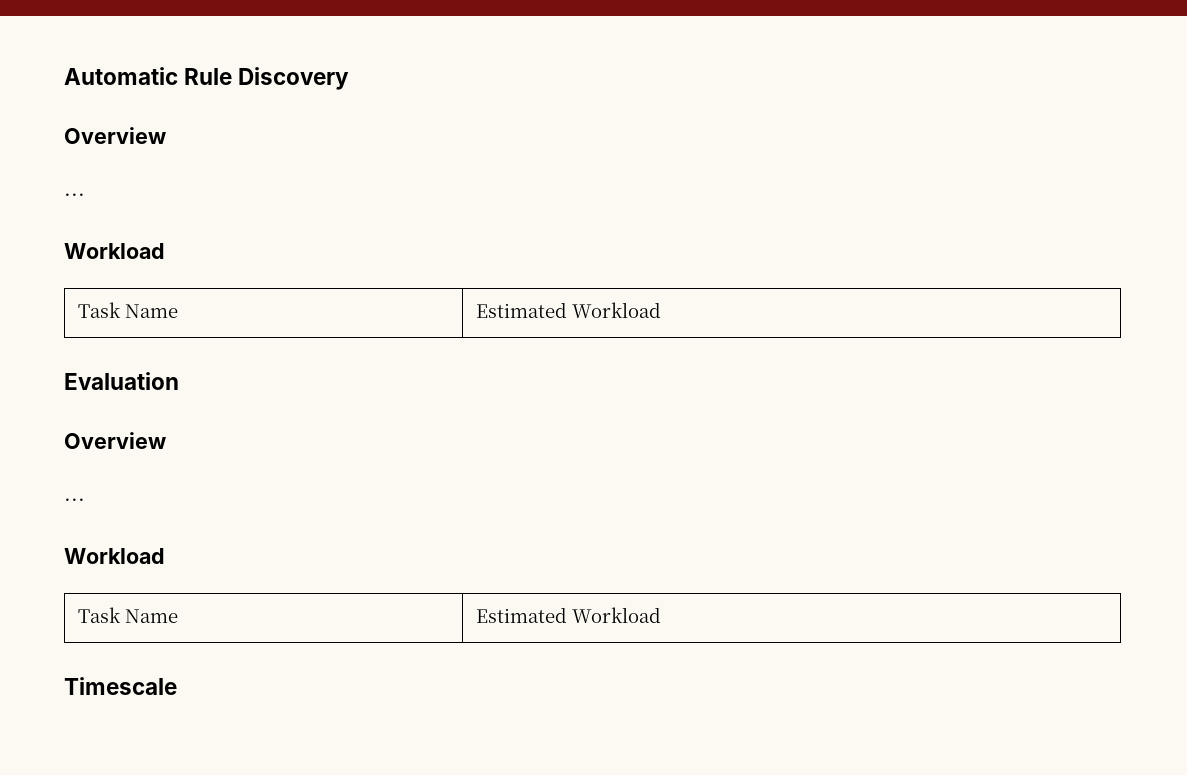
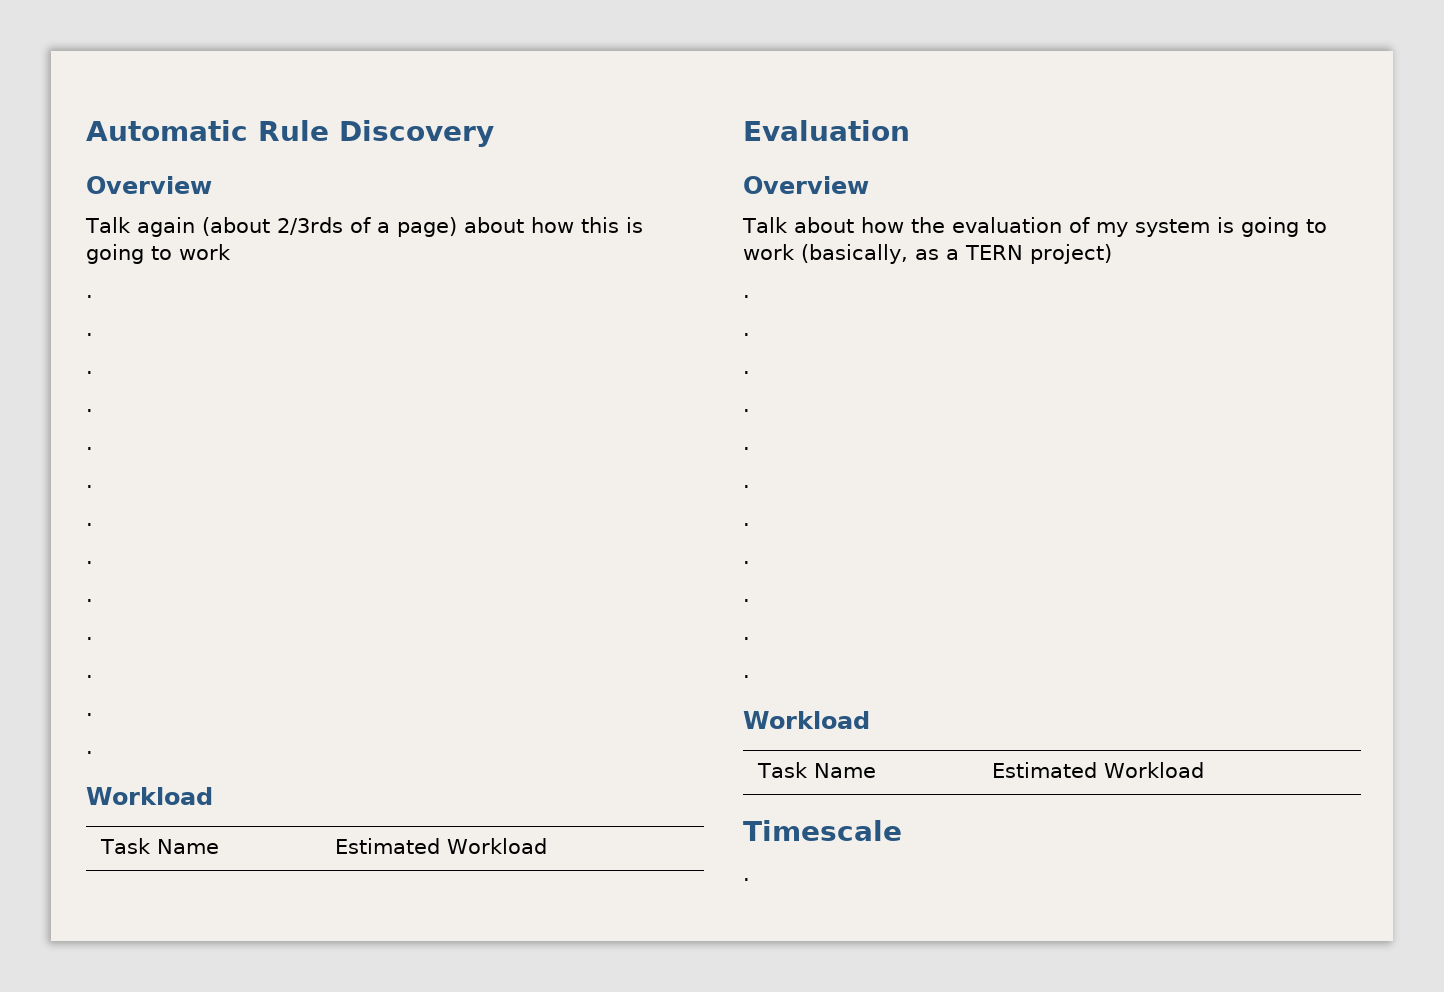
[64,193,85,196] ... -> [85,217,643,237] [86,244,231,264] [86,295,93,298] [86,333,93,336] [86,371,93,374] [86,409,93,412] [86,447,93,450] [86,485,93,488] [86,523,93,526] [86,561,93,564] [86,599,93,602] [86,637,93,640] [86,675,93,678] [86,713,93,716] [86,751,93,754] Talk again (about 2/3rds of a page) about how this is going to work // . // . // . // . // . // . // . // . // . // . // . // . // .
[64,498,85,501] ... -> [742,217,1327,237] [743,244,1112,264] [743,295,750,298] [743,333,750,336] [743,371,750,374] [743,409,750,412] [743,447,750,450] [743,485,750,488] [743,523,750,526] [743,561,750,564] [743,599,750,602] [743,637,750,640] [743,675,750,678] Talk about how the evaluation of my system is going to work (basically, as a TERN project) // . // . // . // . // . // . // . // . // . // . // .
(177, 686) none -> [743,878,750,881] // .

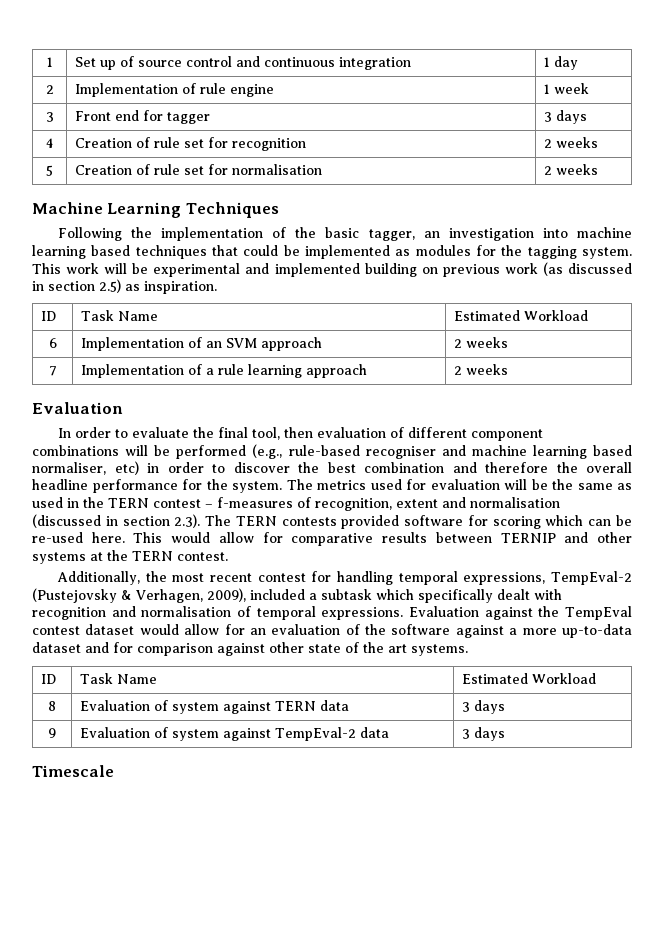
[86,120,494,147] [86,176,212,194] [85,217,643,237] [86,244,231,264] [86,295,93,298] [86,333,93,336] [86,371,93,374] [86,409,93,412] [86,447,93,450] [86,485,93,488] [86,523,93,526] [86,561,93,564] [86,599,93,602] [86,637,93,640] [86,675,93,678] [86,713,93,716] [86,751,93,754] [86,787,213,805] [99,838,219,854] [334,838,547,854] [743,120,910,141] [743,176,869,194] [742,217,1327,237] [743,244,1112,264] [743,295,750,298] [743,333,750,336] [743,371,750,374] [743,409,750,412] [743,447,750,450] [743,485,750,488] [743,523,750,526] [743,561,750,564] [743,599,750,602] [743,637,750,640] [743,675,750,678] [743,711,870,729] [756,762,876,778] [991,762,1204,778] Automatic Rule Discovery // Overview // Talk again (about 2/3rds of a page) about how this is going to work // . // . // . // . // . // . // . // . // . // . // . // . // . // Workload // Task Name | Estimated Workload // Evaluation // Overview // Talk about how the evaluation of my system is going to work (basically, as a TERN project) // . // . // . // . // . // . // . // . // . // . // . // Workload // Task Name | Estimated Workload -> [46,57,53,67] [74,56,411,70] [543,56,578,70] [45,85,54,94] [74,83,274,97] [543,83,589,94] [45,112,54,122] [74,110,210,124] [543,110,587,124] [46,138,53,148] [74,137,306,151] [543,137,598,148] [46,165,53,176] [74,164,322,175] [543,164,598,175] [32,202,279,218] [57,227,633,241] [32,245,632,259] [32,262,632,277] [32,279,217,294] [40,311,56,321] [80,310,158,321] [453,310,588,321] [48,338,57,348] [80,337,322,351] [453,337,508,348] [48,366,57,376] [80,364,367,378] [453,364,508,375] [32,402,123,414] [57,427,543,441] [32,444,633,459] [32,461,632,475] [32,479,632,493] [32,497,560,511] [32,514,632,529] [32,532,632,546] [32,550,228,564] [56,571,633,585] [32,588,562,603] [32,606,633,620] [32,624,632,638] [32,642,468,656] [40,674,56,684] [79,673,157,684] [461,673,596,684] [48,701,56,711] [79,700,349,714] [461,700,505,714] [48,728,56,738] [79,727,389,741] [461,727,505,741] 1 | Set up of source control and continuous integration | 1 day // 2 | Implementation of rule engine | 1 week // 3 | Front end for tagger | 3 days // 4 | Creation of rule set for recognition | 2 weeks // 5 | Creation of rule set for normalisation | 2 weeks // Machine Learning Techniques // Following the implementation of the basic tagger, an investigation into machine learning based techniques that could be implemented as modules for the tagging system. This work will be experimental and implemented building on previous work (as discussed in section 2.5) as inspiration. // ID | Task Name | Estimated Workload // 6 | Implementation of an SVM approach | 2 weeks // 7 | Implementation of a rule learning approach | 2 weeks // Evaluation // In order to evaluate the final tool, then evaluation of different component combinations will be performed (e.g., rule-based recogniser and machine learning based normaliser, etc) in order to discover the best combination and therefore the overall headline performance for the system. The metrics used for evaluation will be the same as used in the TERN contest – f-measures of recognition, extent and normalisation (discussed in section 2.3). The TERN contests provided software for scoring which can be re-used here. This would allow for comparative results between TERNIP and other systems at the TERN contest. // Additionally, the most recent contest for handling temporal expressions, TempEval-2 (Pustejovsky & Verhagen, 2009), included a subtask which specifically dealt with recognition and normalisation of temporal expressions. Evaluation against the TempEval contest dataset would allow for an evaluation of the software against a more up-to-data dataset and for comparison against other state of the art systems. // ID | Task Name | Estimated Workload // 8 | Evaluation of system against TERN data | 3 days // 9 | Evaluation of system against TempEval-2 data | 3 days
[743,878,750,881] // . -> (114, 771) none

